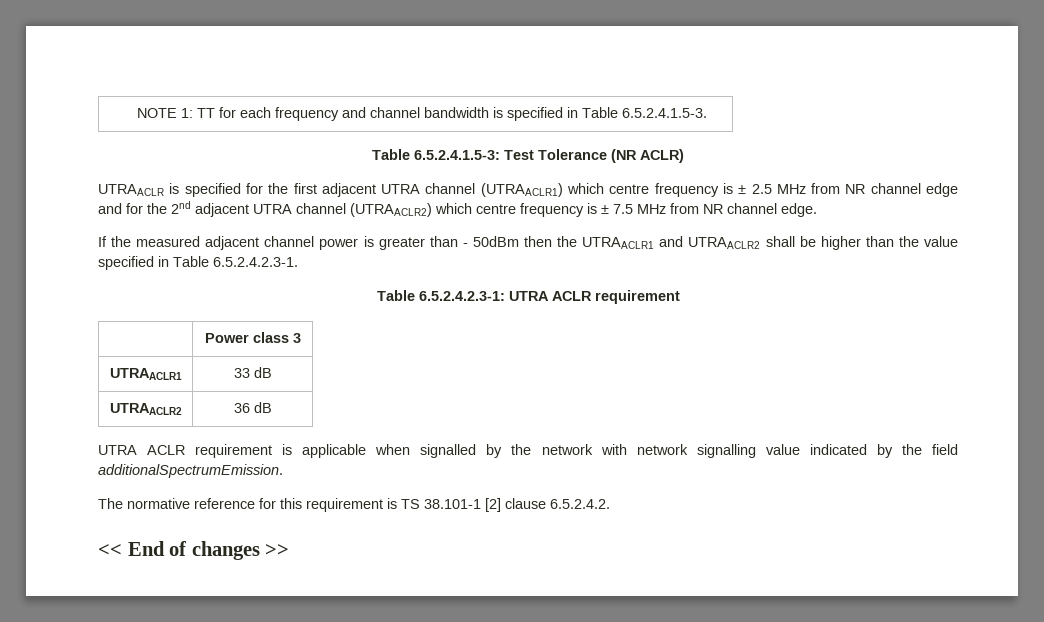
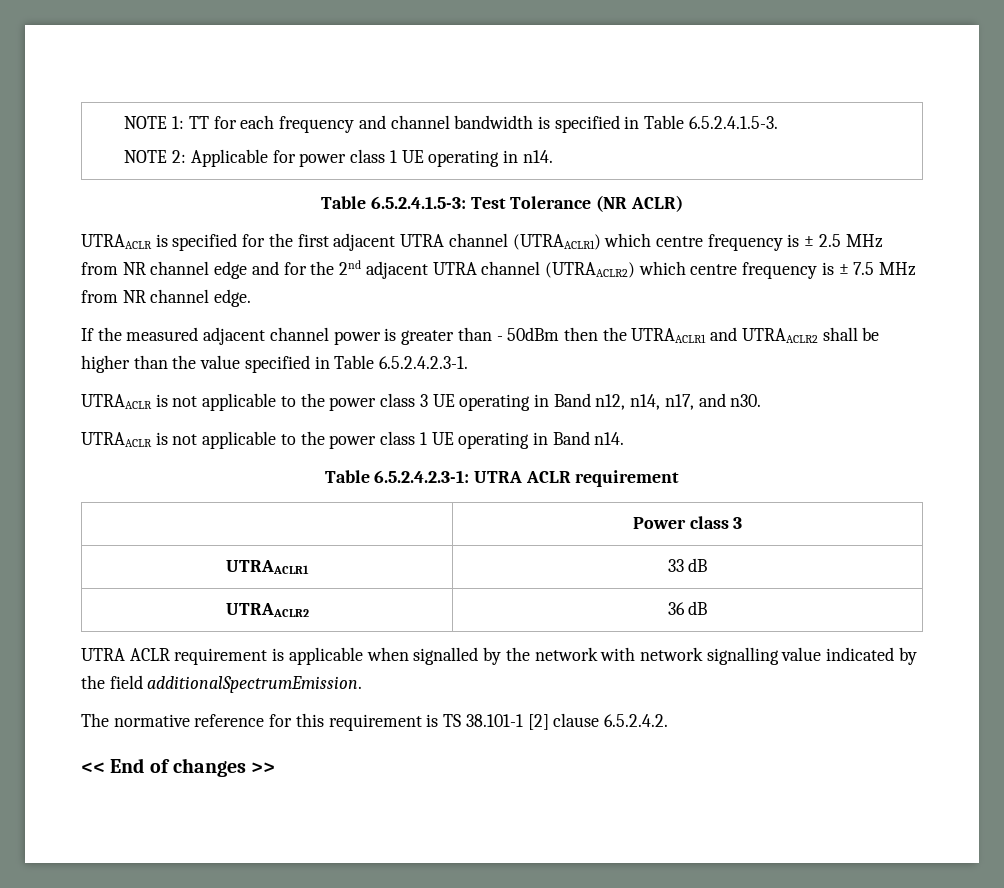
(708, 113) none -> [124,149,553,167] // NOTE 2: Applicable for power class 1 UE operating in n14.
(298, 262) none -> [81,393,762,411] [81,431,625,449] // UTRAACLR is not applicable to the power class 3 UE operating in Band n12, n14, n17, and n30. // UTRAACLR is not applicable to the power class 1 UE operating in Band n14.

